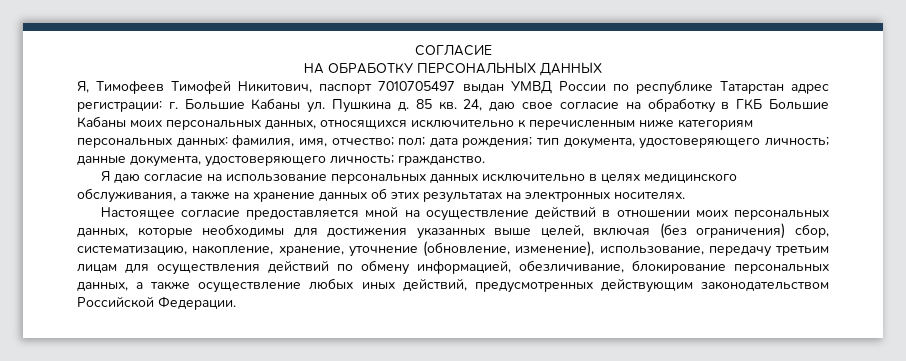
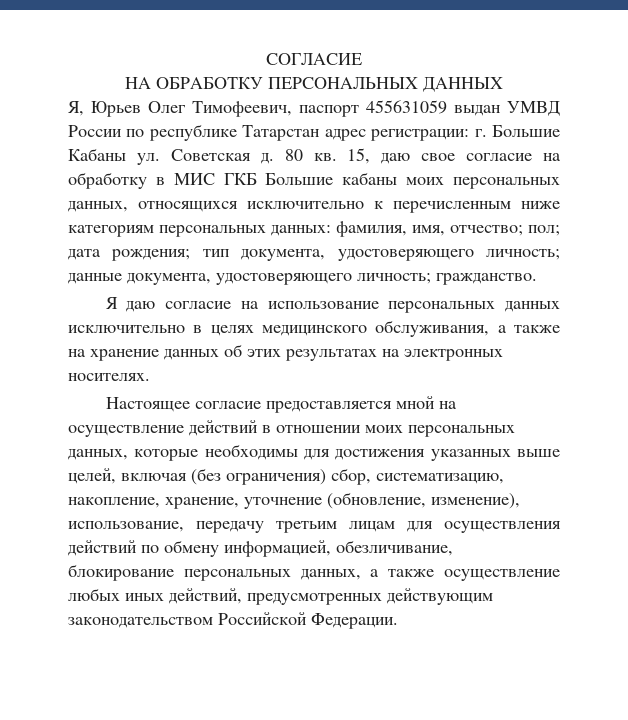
[96,80,456,94] Тимофеев Тимофей Никитович, паспорт 7010705497 -> [91,100,447,117] Юрьев Олег Тимофеевич, паспорт 455631059
[332,99,483,113] Пушкина д. 85 кв. 24, -> [170,148,371,164] Советская д. 80 кв. 15,
(730, 105) none -> [173,173,215,185] МИС
[77,116,126,128] Кабаны -> [342,172,398,185] кабаны

